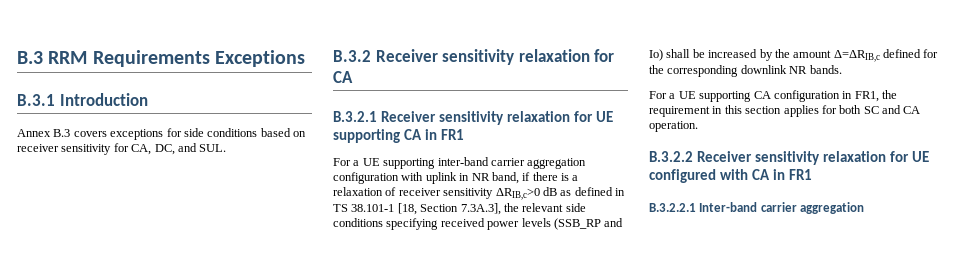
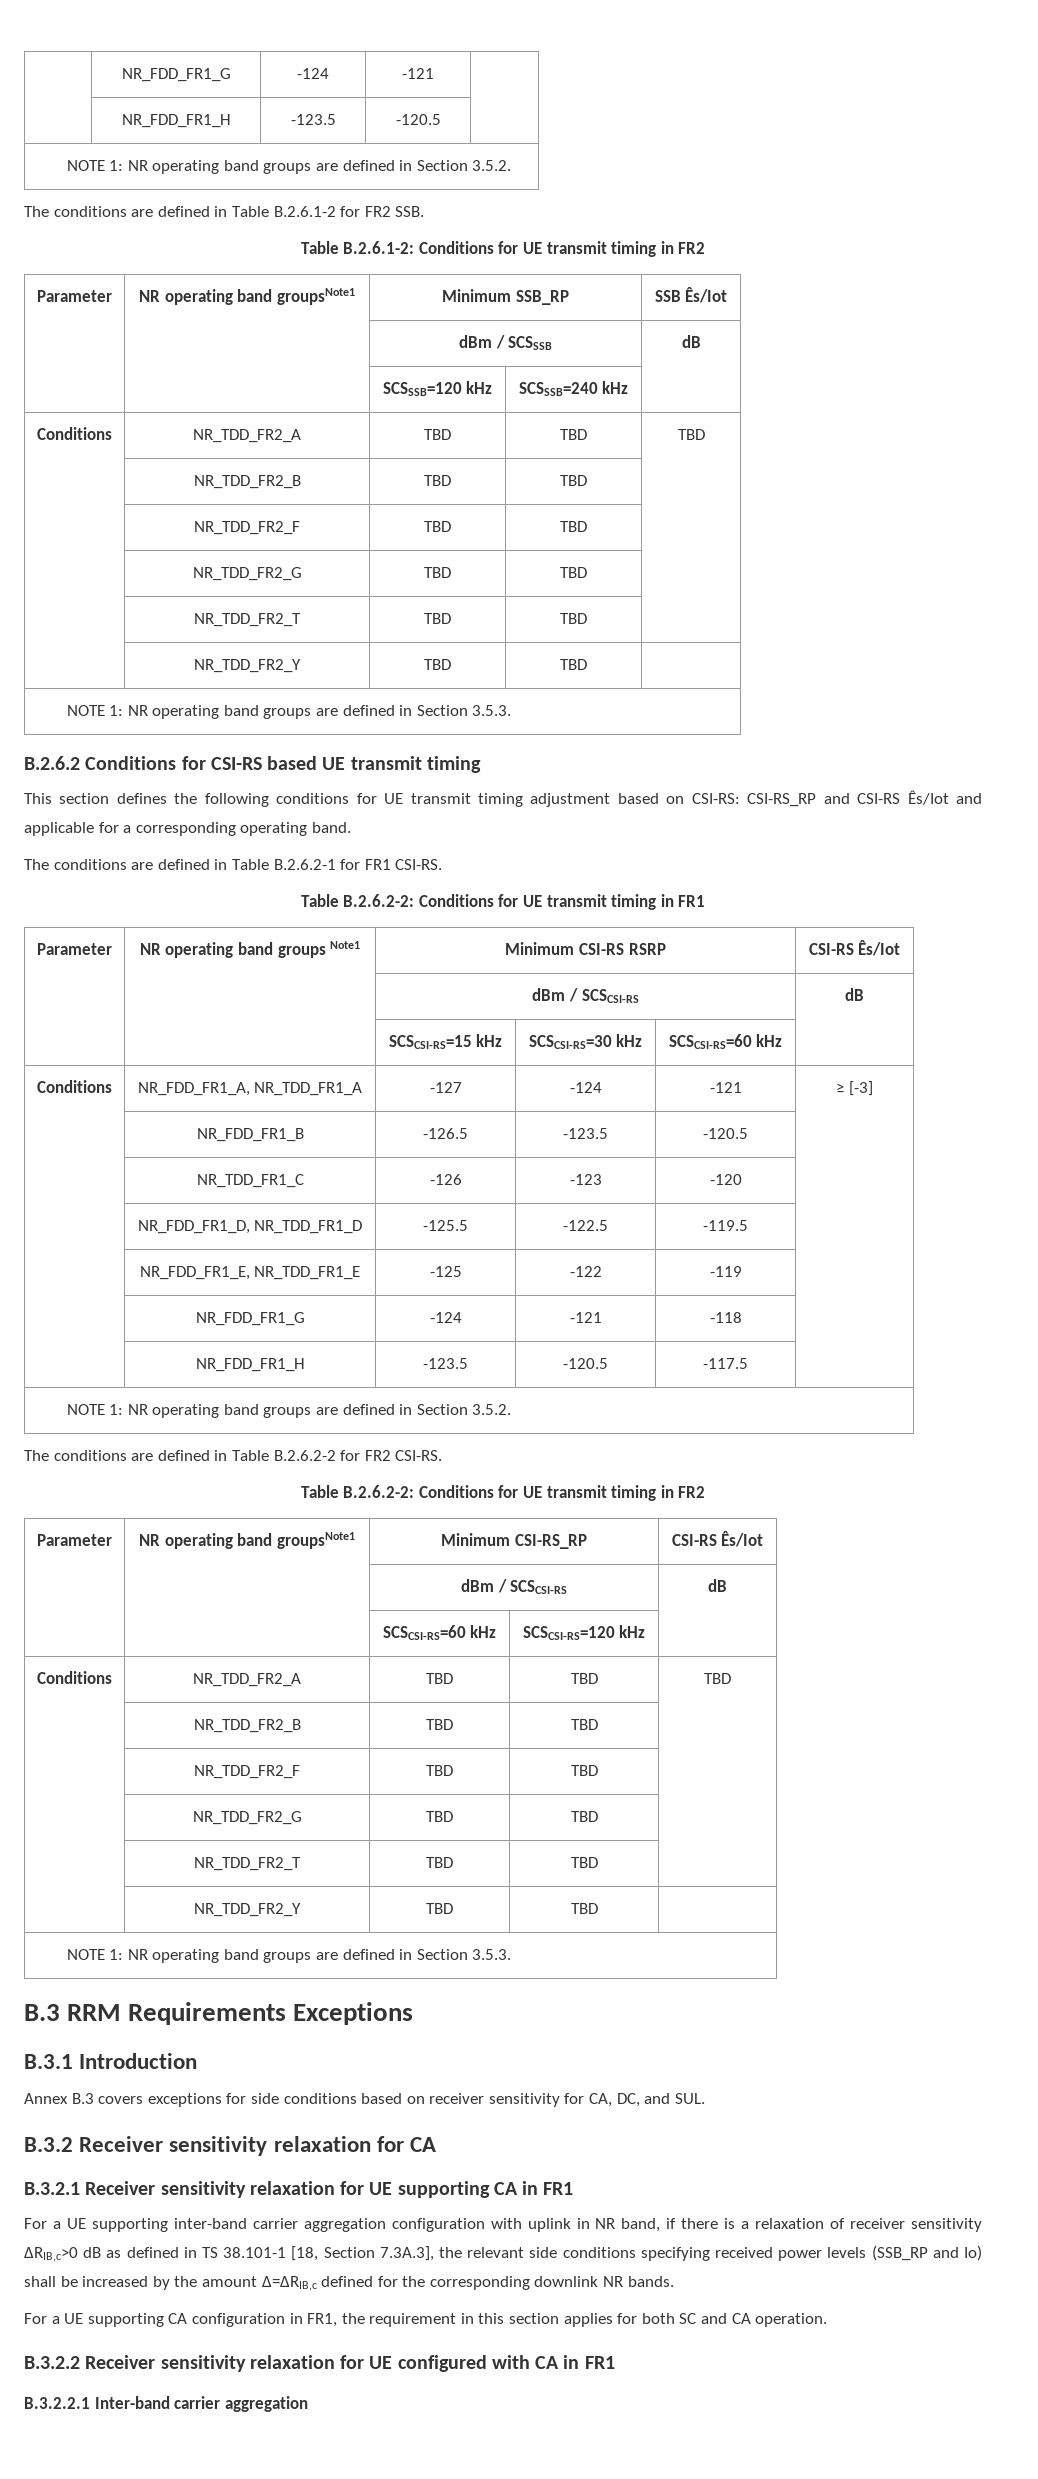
(17, 57) none -> [121,68,231,82] [297,68,329,79] [402,68,434,79] [121,114,231,128] [290,114,336,125] [395,114,441,125] [66,160,512,174] [24,206,425,217] [300,241,706,257] [37,290,112,302] [139,288,355,305] [442,289,569,305] [654,287,728,303] [458,335,553,350] [681,335,701,348] [382,381,493,396] [518,381,629,396] [37,427,112,440] [193,429,301,443] [424,429,451,440] [560,429,587,440] [677,429,705,440] [193,475,301,489] [424,475,451,486] [560,475,587,486] [194,521,300,535] [424,521,451,532] [560,521,587,532] [192,567,302,581] [424,567,451,578] [560,567,587,578] [194,613,301,627] [424,613,451,624] [560,613,587,624] [194,659,301,673] [424,659,451,670] [560,659,587,670] [66,705,512,719] [24,756,481,773] [24,790,983,807] [24,822,351,836] [24,859,443,870] [300,894,706,910] [37,943,112,955] [139,941,361,958] [505,942,666,955] [808,940,901,956] [532,988,639,1003] [845,988,864,1001] [388,1034,503,1049] [528,1034,643,1049] [668,1034,783,1049] [37,1080,112,1093] [137,1082,363,1096] [429,1082,462,1093] [569,1082,602,1093] [709,1082,742,1093] [836,1081,873,1096] [196,1128,304,1142] [423,1128,468,1139] [563,1128,608,1139] [703,1128,748,1139] [196,1174,304,1188] [429,1174,462,1185] [569,1174,602,1185] [709,1174,742,1185] [137,1220,363,1234] [423,1220,468,1231] [563,1220,608,1231] [703,1220,748,1231] [139,1266,361,1280] [429,1266,462,1277] [569,1266,602,1277] [709,1266,742,1277] [195,1312,305,1326] [429,1312,462,1323] [569,1312,602,1323] [709,1312,742,1323] [195,1358,305,1372] [423,1358,468,1369] [563,1358,608,1369] [703,1358,748,1369] [66,1404,512,1418] [24,1450,443,1461] [300,1485,706,1501] [37,1534,112,1546] [139,1532,355,1549] [441,1533,587,1549] [671,1531,764,1547] [460,1579,568,1594] [708,1579,727,1592] [382,1625,497,1640] [522,1625,646,1640] [37,1671,112,1684] [193,1673,301,1687] [426,1673,453,1684] [570,1673,598,1684] [704,1673,731,1684] [193,1719,301,1733] [426,1719,453,1730] [570,1719,598,1730] [194,1765,300,1779] [426,1765,453,1776] [570,1765,598,1776] [192,1811,302,1825] [426,1811,453,1822] [570,1811,598,1822] [194,1857,301,1871] [426,1857,453,1868] [570,1857,598,1868] [194,1903,301,1917] [426,1903,453,1914] [570,1903,598,1914] [66,1949,512,1963] | NR_FDD_FR1_G | -124 | -121 | // | NR_FDD_FR1_H | -123.5 | -120.5 | // NOTE 1: NR operating band groups are defined in Section 3.5.2. // The conditions are defined in Table B.2.6.1-2 for FR2 SSB. // Table B.2.6.1-2: Conditions for UE transmit timing in FR2 // Parameter | NR operating band groupsNote1 | Minimum SSB_RP | SSB Ês/Iot // | | dBm / SCSSSB | dB // | | SCSSSB=120 kHz | SCSSSB=240 kHz | // Conditions | NR_TDD_FR2_A | TBD | TBD | TBD // | NR_TDD_FR2_B | TBD | TBD | // | NR_TDD_FR2_F | TBD | TBD | // | NR_TDD_FR2_G | TBD | TBD | // | NR_TDD_FR2_T | TBD | TBD | // | NR_TDD_FR2_Y | TBD | TBD | // NOTE 1: NR operating band groups are defined in Section 3.5.3. // B.2.6.2 Conditions for CSI-RS based UE transmit timing // This section defines the following conditions for UE transmit timing adjustment based on CSI-RS: CSI-RS_RP and CSI-RS Ês/Iot and applicable for a corresponding operating band. // The conditions are defined in Table B.2.6.2-1 for FR1 CSI-RS. // Table B.2.6.2-2: Conditions for UE transmit timing in FR1 // Parameter | NR operating band groups Note1 | Minimum CSI-RS RSRP | CSI-RS Ês/Iot // | | dBm / SCSCSI-RS | dB // | | SCSCSI-RS=15 kHz | SCSCSI-RS=30 kHz | SCSCSI-RS=60 kHz | // Conditions | NR_FDD_FR1_A, NR_TDD_FR1_A | -127 | -124 | -121 | ≥ [-3] // | NR_FDD_FR1_B | -126.5 | -123.5 | -120.5 | // | NR_TDD_FR1_C | -126 | -123 | -120 | // | NR_FDD_FR1_D, NR_TDD_FR1_D | -125.5 | -122.5 | -119.5 | // | NR_FDD_FR1_E, NR_TDD_FR1_E | -125 | -122 | -119 | // | NR_FDD_FR1_G | -124 | -121 | -118 | // | NR_FDD_FR1_H | -123.5 | -120.5 | -117.5 | // NOTE 1: NR operating band groups are defined in Section 3.5.2. // The conditions are defined in Table B.2.6.2-2 for FR2 CSI-RS. // Table B.2.6.2-2: Conditions for UE transmit timing in FR2 // Parameter | NR operating band groupsNote1 | Minimum CSI-RS_RP | CSI-RS Ês/Iot // | | dBm / SCSCSI-RS | dB // | | SCSCSI-RS=60 kHz | SCSCSI-RS=120 kHz | // Conditions | NR_TDD_FR2_A | TBD | TBD | TBD // | NR_TDD_FR2_B | TBD | TBD | // | NR_TDD_FR2_F | TBD | TBD | // | NR_TDD_FR2_G | TBD | TBD | // | NR_TDD_FR2_T | TBD | TBD | // | NR_TDD_FR2_Y | TBD | TBD | // NOTE 1: NR operating band groups are defined in Section 3.5.3. //

